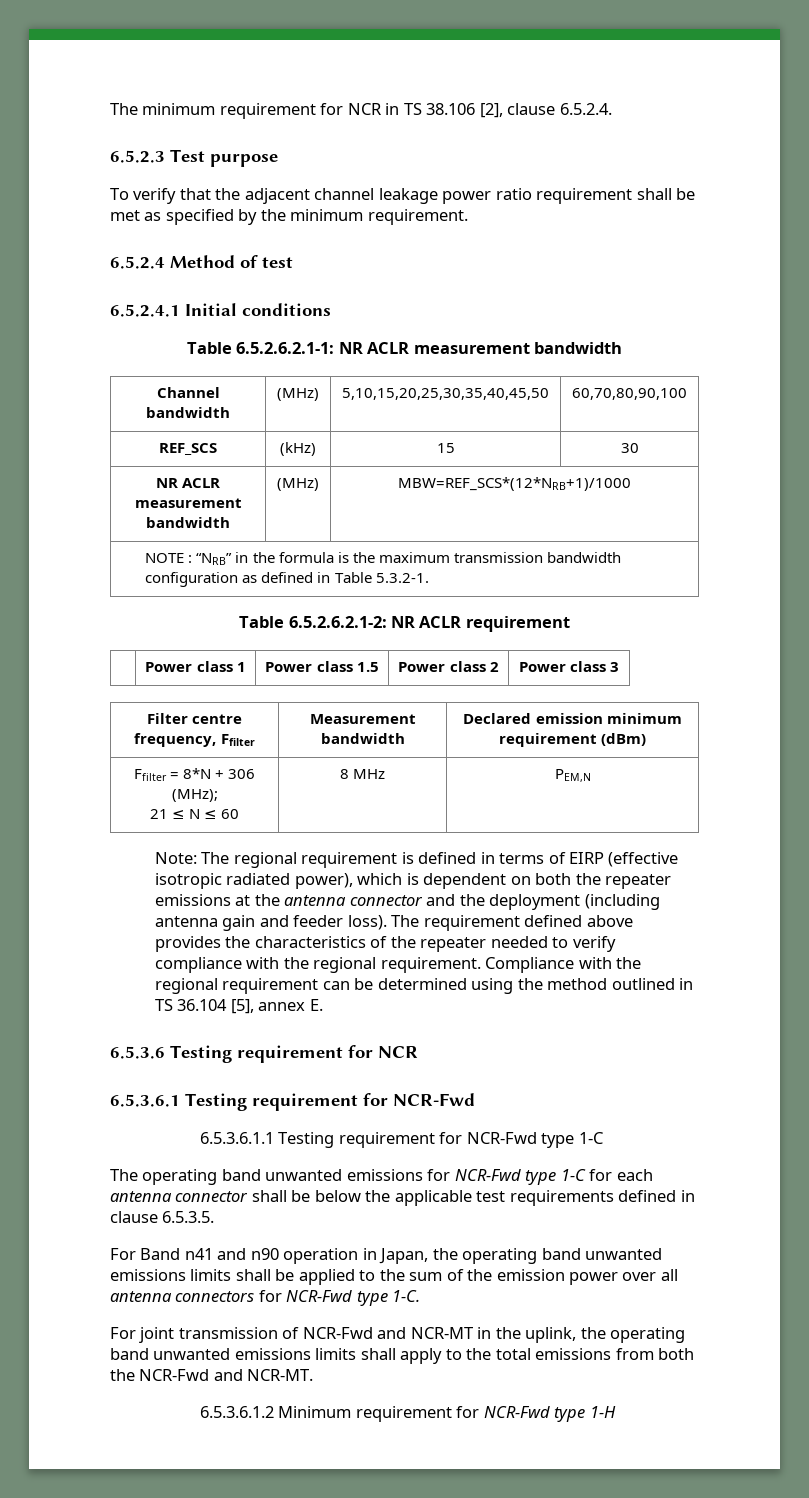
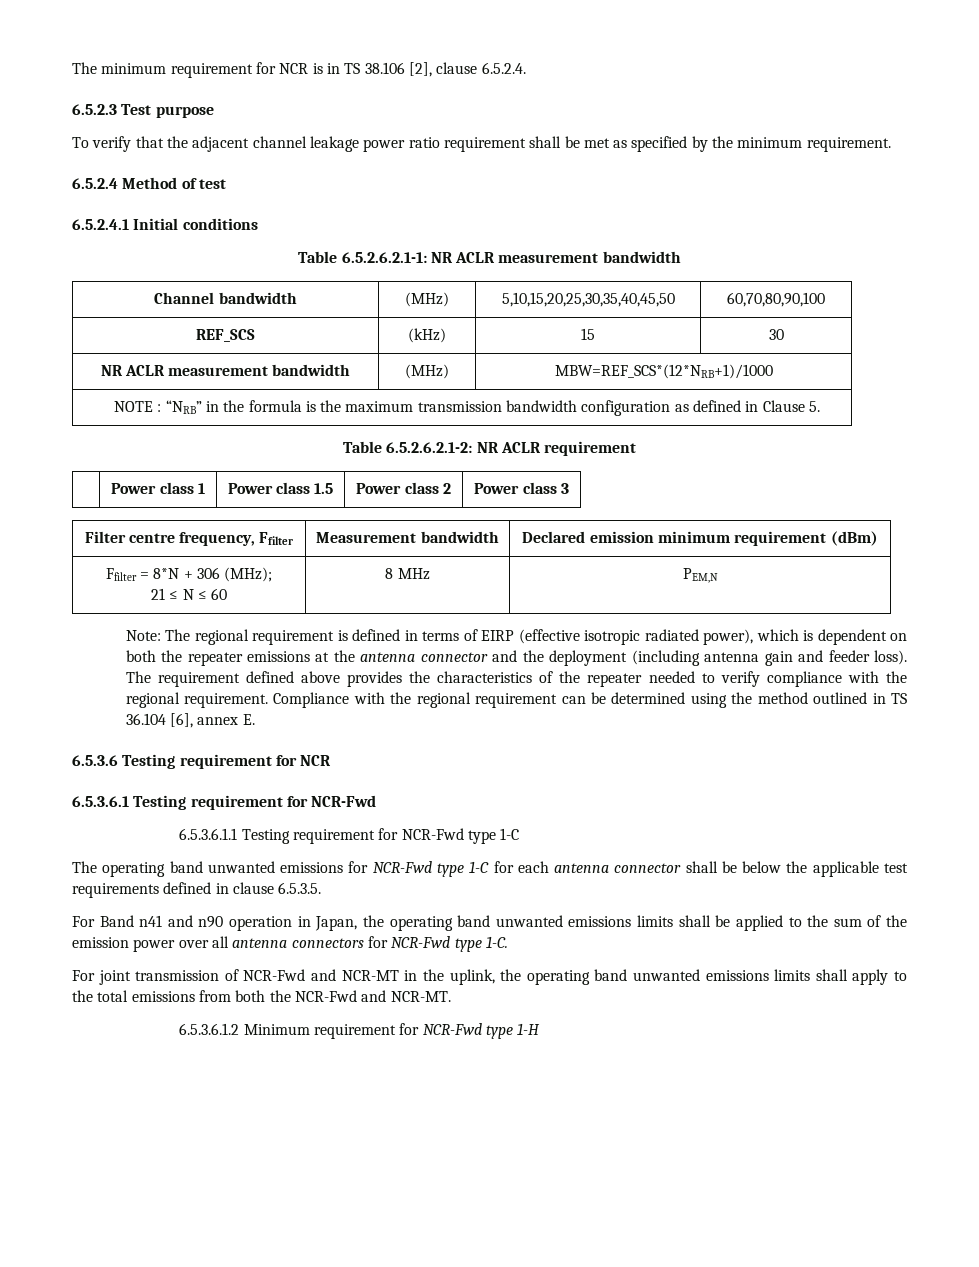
(382, 109) none -> [312,63,323,74] is
[334,572,429,583] Table 5.3.2-1. -> [762,400,821,412] Clause 5.
[230,999,254,1014] [5], -> [169,713,193,728] [6],

